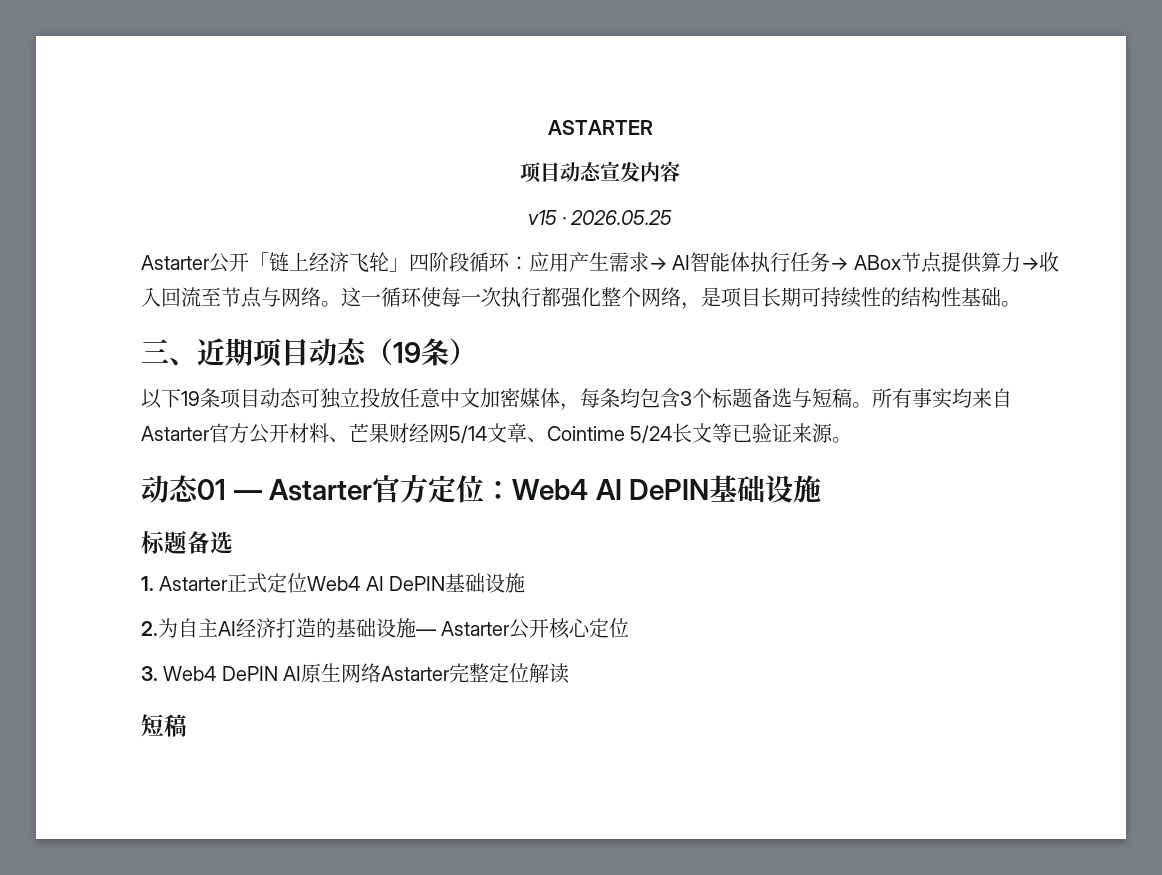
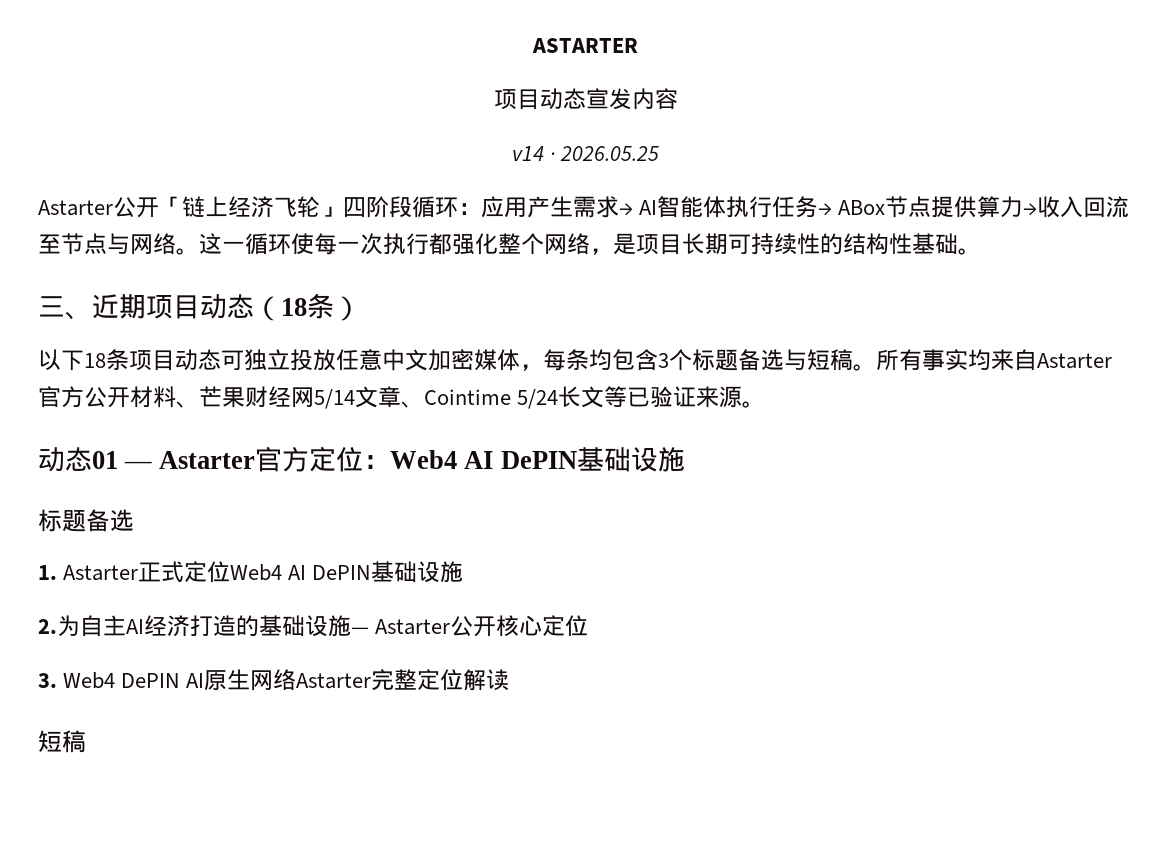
[527,210,557,225] v15 -> [511,146,544,161] v14
[393,342,421,363] 19 -> [281,298,307,316] 18
[181,391,200,406] 19 -> [84,353,106,368] 18

